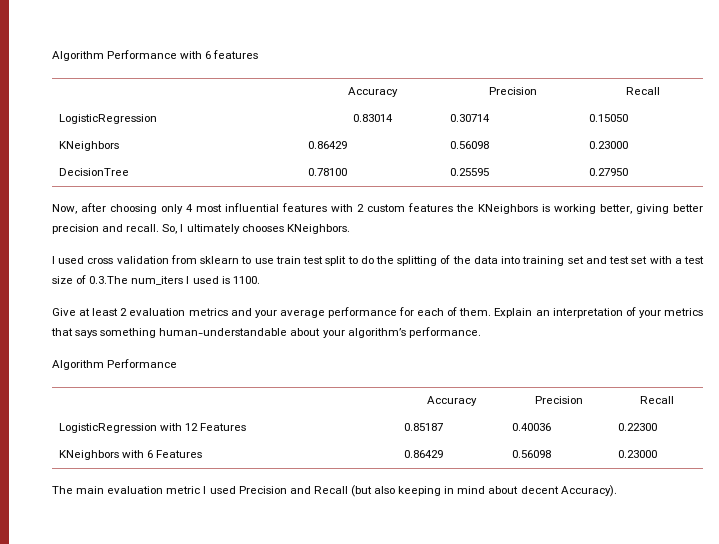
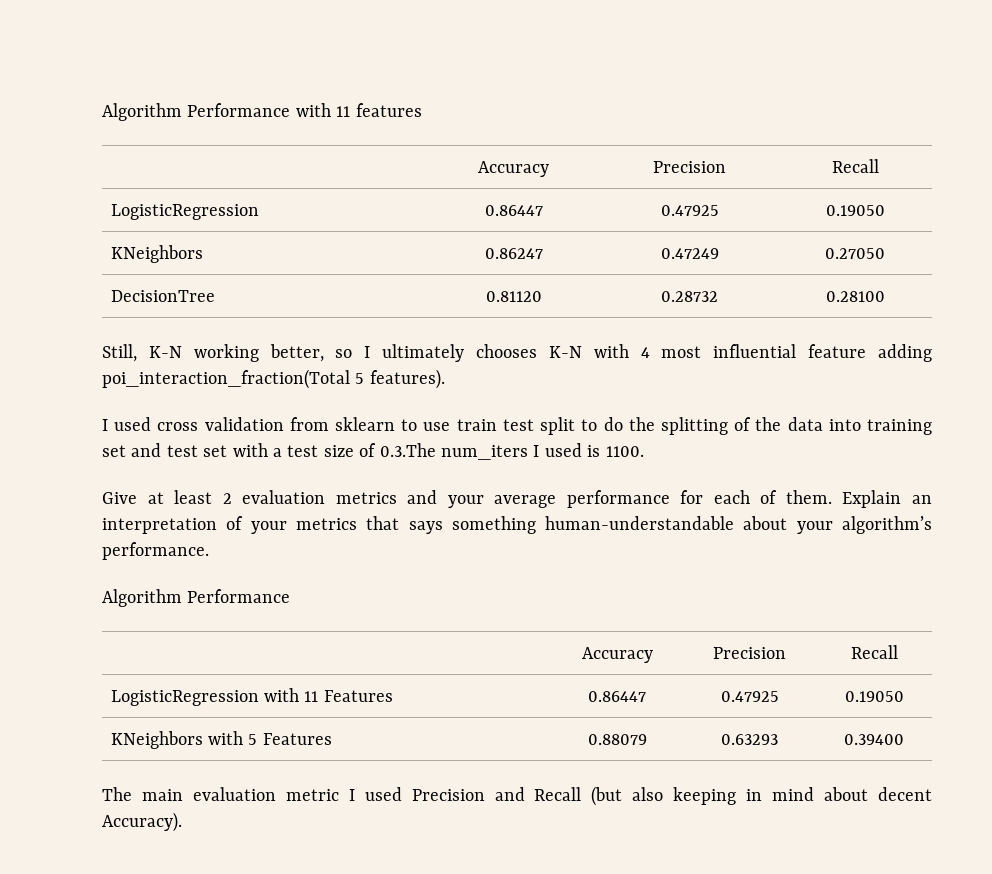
[205,51,212,59] 6 -> [336,106,351,117] 11
[353,114,393,122] [449,114,490,122] [588,114,628,122] [58,141,119,151] [307,141,347,149] [449,141,489,149] [588,141,628,149] [58,168,129,176] [307,168,347,176] [449,168,489,176] [588,168,628,176] [52,203,703,214] [52,224,350,234] 0.83014 | 0.30714 | 0.15050 // KNeighbors | 0.86429 | 0.56098 | 0.23000 // DecisionTree | 0.78100 | 0.25595 | 0.27950 // Now, after choosing only 4 most influential features with 2 custom features the KNeighbors is working better, giving better precision and recall. So, I ultimately chooses KNeighbors. -> [484,205,543,216] [660,205,719,216] [825,205,885,216] [110,245,203,263] [484,248,543,259] [660,248,719,259] [825,248,886,259] [110,290,215,302] [485,291,542,302] [661,291,719,302] [825,291,885,302] [102,344,932,362] [102,369,445,389] 0.86447 | 0.47925 | 0.19050 // KNeighbors | 0.86247 | 0.47249 | 0.27050 // DecisionTree | 0.81120 | 0.28732 | 0.28100 // Still, K-N working better, so I ultimately chooses K-N with 4 most influential feature adding poi_interaction_fraction(Total 5 features).
[185,423,247,431] [403,423,443,431] [511,423,551,431] [617,423,657,431] 12 Features | 0.85187 | 0.40036 | 0.22300 -> [304,690,393,702] [588,691,646,702] [720,691,779,702] [844,691,904,702] 11 Features | 0.86447 | 0.47925 | 0.19050
[147,450,203,458] [403,450,443,458] [511,450,551,458] [617,450,657,458] 6 Features | 0.86429 | 0.56098 | 0.23000 -> [248,733,332,745] [587,734,647,745] [721,734,778,745] [844,734,904,745] 5 Features | 0.88079 | 0.63293 | 0.39400

